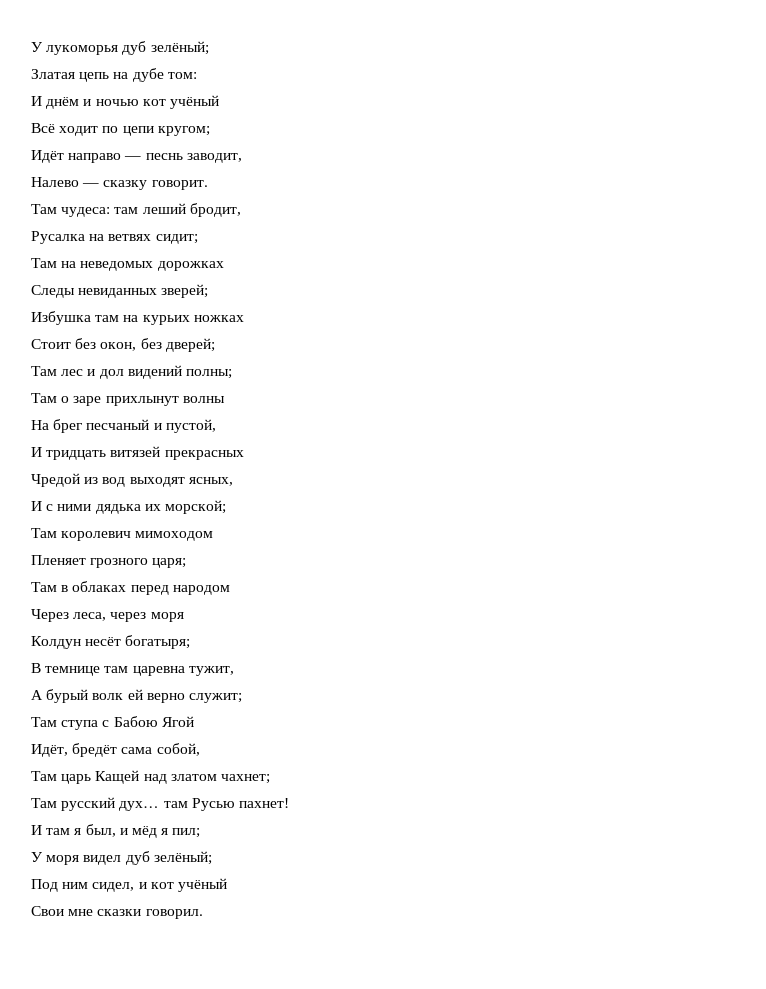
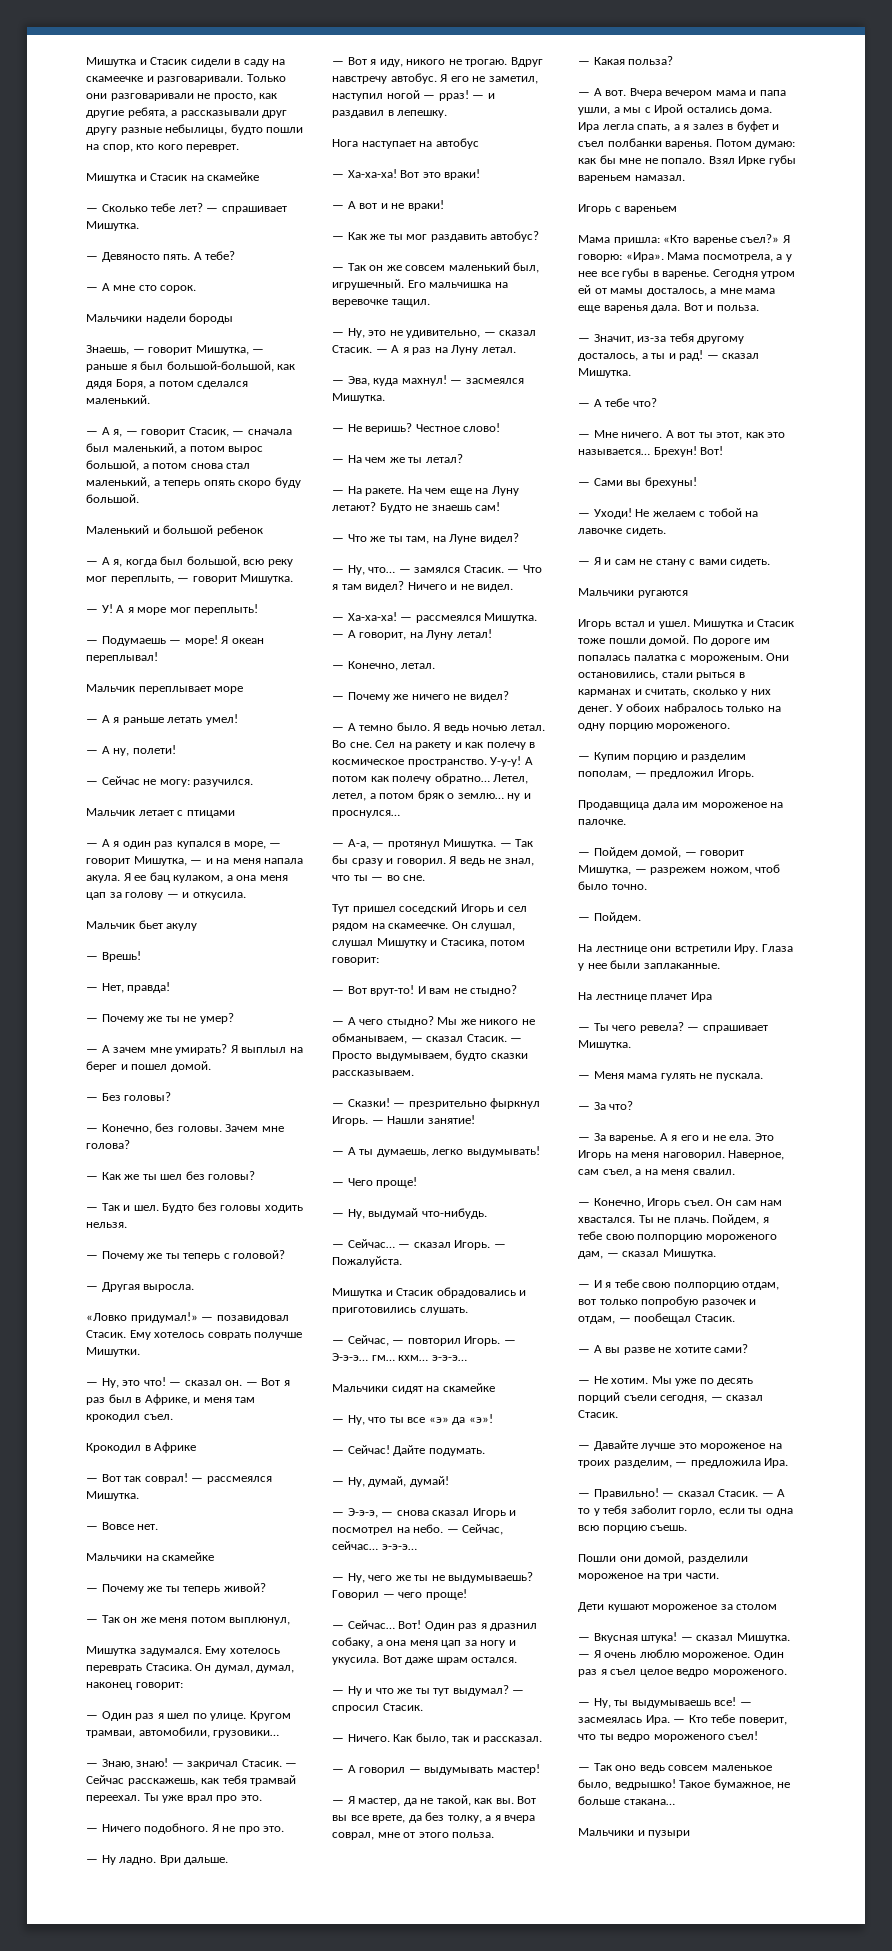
[31,41,209,55] [31,68,197,82] [31,95,219,109] [31,123,210,136] [31,150,242,163] [31,177,208,190] [31,203,241,217] [31,231,198,244] [31,258,224,271] [31,284,209,298] [31,311,244,325] [31,338,215,352] [31,365,232,379] [31,393,225,406] [31,419,216,433] [31,446,244,460] [31,473,233,487] [31,500,226,514] [31,528,214,541] [31,555,187,568] [31,581,230,595] [31,609,184,622] [31,635,191,649] [31,663,234,676] [31,689,242,703] [31,716,194,730] [31,743,200,757] [31,770,270,784] [31,797,289,811] [31,824,201,838] [31,851,212,865] [31,878,227,892] [31,906,203,919] У лукоморья дуб зелёный; // Златая цепь на дубе том: // И днём и ночью кот учёный // Всё ходит по цепи кругом; // Идёт направо — песнь заводит, // Налево — сказку говорит. // Там чудеса: там леший бродит, // Русалка на ветвях сидит; // Там на неведомых дорожках // Следы невиданных зверей; // Избушка там на курьих ножках // Стоит без окон, без дверей; // Там лес и дол видений полны; // Там о заре прихлынут волны // На брег песчаный и пустой, // И тридцать витязей прекрасных // Чредой из вод выходят ясных, // И с ними дядька их морской; // Там королевич мимоходом // Пленяет грозного царя; // Там в облаках перед народом // Через леса, через моря // Колдун несёт богатыря; // В темнице там царевна тужит, // А бурый волк ей верно служит; // Там ступа с Бабою Ягой // Идёт, бредёт сама собой, // Там царь Кащей над златом чахнет; // Там русский дух… там Русью пахнет! // И там я был, и мёд я пил; // У моря видел дуб зелёный; // Под ним сидел, и кот учёный // Свои мне сказки говорил. -> [86,57,286,67] [86,74,286,84] [86,93,278,101] [86,107,288,118] [86,124,304,135] [86,144,240,152] [86,172,260,183] [86,203,287,214] [86,221,139,231] [86,251,236,262] [86,283,197,293] [86,313,234,324] [86,345,265,355] [86,361,296,372] [86,379,249,389] [86,395,150,404] [86,427,292,437] [86,443,264,454] [86,460,251,471] [86,477,301,488] [86,494,139,503] [86,525,263,536] [86,556,293,567] [86,574,294,584] [86,604,259,615] [86,635,264,646] [86,652,158,663] [86,684,244,694] [86,714,238,725] [86,745,176,756] [86,776,254,787] [86,808,235,818] [86,839,282,849] [86,856,304,866] [86,872,288,883] [86,892,246,900] [86,920,198,931] [86,951,141,962] [86,982,171,993] [86,1013,234,1024] [86,1044,303,1055] [86,1061,211,1072] [86,1092,172,1101] [86,1123,284,1134] [86,1140,130,1149] [86,1171,256,1180] [86,1202,303,1213] [86,1222,127,1228] [86,1250,286,1261] [86,1282,195,1292] [86,1312,289,1323] [86,1330,303,1340] [86,1347,140,1357] [86,1377,290,1388] [86,1394,256,1405] [86,1414,173,1422] [86,1442,197,1453] [86,1473,272,1484] [86,1491,139,1501] [86,1522,159,1530] [86,1552,215,1561] [86,1583,266,1594] [86,1615,291,1625] [86,1646,280,1656] [86,1663,295,1673] [86,1682,183,1690] [86,1711,291,1721] [86,1727,280,1738] [86,1758,298,1769] [86,1775,297,1786] [86,1793,262,1803] [86,1823,285,1834] [86,1855,229,1865] [332,57,543,67] [332,73,538,84] [332,90,495,101] [332,110,448,118] [332,138,479,149] [332,169,481,180] [332,200,444,211] [332,231,540,242] [332,262,540,273] [332,279,508,290] [332,299,430,307] [332,328,537,338] [332,345,516,355] [332,375,524,386] [332,393,385,403] [332,423,501,434] [332,454,463,463] [332,486,519,496] [332,502,501,513] [332,533,519,544] [332,565,542,575] [332,581,514,592] [332,612,538,623] [332,629,492,640] [332,661,436,671] [332,691,509,702] [332,722,545,733] [332,740,536,750] [332,756,533,767] [332,773,529,784] [332,790,531,801] [332,810,400,818] [332,839,534,849] [332,855,534,866] [332,875,426,881] [332,903,527,914] [332,921,516,931] [332,938,526,948] [332,957,379,965] [332,985,518,996] [332,1016,535,1027] [332,1033,523,1044] [332,1050,528,1061] [332,1070,414,1078] [332,1098,541,1109] [332,1115,475,1126] [332,1146,540,1157] [332,1177,418,1188] [332,1208,487,1219] [332,1239,506,1250] [332,1256,402,1267] [332,1287,527,1298] [332,1307,468,1315] [332,1335,516,1346] [332,1353,467,1361] [332,1383,495,1394] [332,1414,493,1425] [332,1445,485,1456] [332,1476,449,1487] [332,1508,517,1518] [332,1524,504,1535] [332,1541,417,1550] [332,1572,534,1583] [332,1589,467,1600] [332,1620,538,1631] [332,1637,516,1648] [332,1655,518,1665] [332,1685,525,1696] [332,1703,423,1713] [332,1733,543,1744] [332,1764,540,1775] [332,1795,537,1806] [332,1812,536,1823] [332,1832,495,1840] [578,56,674,65] [578,88,786,98] [578,104,773,115] [578,121,780,132] [578,138,796,149] [578,155,796,166] [578,175,685,183] [578,204,678,214] [578,234,790,245] [578,252,792,262] [578,268,796,279] [578,285,776,296] [578,303,759,313] [578,333,745,344] [578,350,760,361] [578,368,631,378] [578,398,657,407] [578,430,786,440] [578,446,724,457] [578,477,697,488] [578,508,759,519] [578,528,666,536] [578,557,771,567] [578,588,688,598] [578,619,795,629] [578,635,770,646] [578,653,790,663] [578,672,745,680] [578,689,771,697] [578,703,781,714] [578,723,731,731] [578,752,747,762] [578,769,754,779] [578,800,784,810] [578,819,626,825] [578,847,745,858] [578,864,781,875] [578,881,647,890] [578,912,641,923] [578,944,793,954] [578,960,720,971] [578,992,712,1002] [578,1022,768,1033] [578,1040,631,1050] [578,1071,763,1081] [578,1101,634,1110] [578,1133,774,1143] [578,1150,785,1160] [578,1169,735,1177] [578,1198,783,1208] [578,1214,769,1225] [578,1231,777,1242] [578,1249,716,1259] [578,1279,780,1290] [578,1296,757,1307] [578,1313,735,1324] [578,1344,749,1355] [578,1376,754,1386] [578,1392,764,1403] [578,1410,618,1418] [578,1440,782,1451] [578,1458,789,1468] [578,1488,786,1499] [578,1505,793,1516] [578,1525,688,1533] [578,1553,748,1564] [578,1573,719,1581] [578,1602,778,1612] [578,1632,790,1643] [578,1649,784,1660] [578,1669,787,1677] [578,1697,752,1708] [578,1714,787,1725] [578,1731,759,1742] [578,1763,772,1773] [578,1779,791,1790] [578,1796,675,1805] [578,1828,691,1838] Мишутка и Стасик сидели в саду на скамеечке и разговаривали. Только они разговаривали не просто, как другие ребята, а рассказывали друг другу разные небылицы, будто пошли на спор, кто кого переврет. // Мишутка и Стасик на скамейке // — Сколько тебе лет? — спрашивает Мишутка. // — Девяносто пять. А тебе? // — А мне сто сорок. // Мальчики надели бороды // Знаешь, — говорит Мишутка, — раньше я был большой-большой, как дядя Боря, а потом сделался маленький. // — А я, — говорит Стасик, — сначала был маленький, а потом вырос большой, а потом снова стал маленький, а теперь опять скоро буду большой. // Маленький и большой ребенок // — А я, когда был большой, всю реку мог переплыть, — говорит Мишутка. // — У! А я море мог переплыть! // — Подумаешь — море! Я океан переплывал! // Мальчик переплывает море // — А я раньше летать умел! // — А ну, полети! // — Сейчас не могу: разучился. // Мальчик летает с птицами // — А я один раз купался в море, — говорит Мишутка, — и на меня напала акула. Я ее бац кулаком, а она меня цап за голову — и откусила. // Мальчик бьет акулу // — Врешь! // — Нет, правда! // — Почему же ты не умер? // — А зачем мне умирать? Я выплыл на берег и пошел домой. // — Без головы? // — Конечно, без головы. Зачем мне голова? // — Как же ты шел без головы? // — Так и шел. Будто без головы ходить нельзя. // — Почему же ты теперь с головой? // — Другая выросла. // «Ловко придумал!» — позавидовал Стасик. Ему хотелось соврать получше Мишутки. // — Ну, это что! — сказал он. — Вот я раз был в Африке, и меня там крокодил съел. // Крокодил в Африке // — Вот так соврал! — рассмеялся Мишутка. // — Вовсе нет. // Мальчики на скамейке // — Почему же ты теперь живой? // — Так он же меня потом выплюнул, // Мишутка задумался. Ему хотелось переврать Стасика. Он думал, думал, наконец говорит: // — Один раз я шел по улице. Кругом трамваи, автомобили, грузовики… // — Знаю, знаю! — закричал Стасик. — Сейчас расскажешь, как тебя трамвай переехал. Ты уже врал про это. // — Ничего подобного. Я не про это. // — Ну ладно. Ври дальше. // — Вот я иду, никого не трогаю. Вдруг навстречу автобус. Я его не заметил, наступил ногой — рраз! — и раздавил в лепешку. // Нога наступает на автобус // — Ха-ха-ха! Вот это враки! // — А вот и не враки! // — Как же ты мог раздавить автобус? // — Так он же совсем маленький был, игрушечный. Его мальчишка на веревочке тащил. // — Ну, это не удивительно, — сказал Стасик. — А я раз на Луну летал. // — Эва, куда махнул! — засмеялся Мишутка. // — Не веришь? Честное слово! // — На чем же ты летал? // — На ракете. На чем еще на Луну летают? Будто не знаешь сам! // — Что же ты там, на Луне видел? // — Ну, что… — замялся Стасик. — Что я там видел? Ничего и не видел. // — Ха-ха-ха! — рассмеялся Мишутка. — А говорит, на Луну летал! // — Конечно, летал. // — Почему же ничего не видел? // — А темно было. Я ведь ночью летал. Во сне. Сел на ракету и как полечу в космическое пространство. У-у-у! А потом как полечу обратно… Летел, летел, а потом бряк о землю… ну и проснулся… // — А-а, — протянул Мишутка. — Так бы сразу и говорил. Я ведь не знал, что ты — во сне. // Тут пришел соседский Игорь и сел рядом на скамеечке. Он слушал, слушал Мишутку и Стасика, потом говорит: // — Вот врут-то! И вам не стыдно? // — А чего стыдно? Мы же никого не обманываем, — сказал Стасик. — Просто выдумываем, будто сказки рассказываем. // — Сказки! — презрительно фыркнул Игорь. — Нашли занятие! // — А ты думаешь, легко выдумывать! // — Чего проще! // — Ну, выдумай что-нибудь. // — Сейчас… — сказал Игорь. — Пожалуйста. // Мишутка и Стасик обрадовались и приготовились слушать. // — Сейчас, — повторил Игорь. — Э-э-э… гм… кхм… э-э-э… // Мальчики сидят на скамейке // — Ну, что ты все «э» да «э»! // — Сейчас! Дайте подумать. // — Ну, думай, думай! // — Э-э-э, — снова сказал Игорь и посмотрел на небо. — Сейчас, сейчас… э-э-э… // — Ну, чего же ты не выдумываешь? Говорил — чего проще! // — Сейчас… Вот! Один раз я дразнил собаку, а она меня цап за ногу и укусила. Вот даже шрам остался. // — Ну и что же ты тут выдумал? — спросил Стасик. // — Ничего. Как было, так и рассказал. // — А говорил — выдумывать мастер! // — Я мастер, да не такой, как вы. Вот вы все врете, да без толку, а я вчера соврал, мне от этого польза. // — Какая польза? // — А вот. Вчера вечером мама и папа ушли, а мы с Ирой остались дома. Ира легла спать, а я залез в буфет и съел полбанки варенья. Потом думаю: как бы мне не попало. Взял Ирке губы вареньем намазал. // Игорь с вареньем // Мама пришла: «Кто варенье съел?» Я говорю: «Ира». Мама посмотрела, а у нее все губы в варенье. Сегодня утром ей от мамы досталось, а мне мама еще варенья дала. Вот и польза. // — Значит, из-за тебя другому досталось, а ты и рад! — сказал Мишутка. // — А тебе что? // — Мне ничего. А вот ты этот, как это называется… Брехун! Вот! // — Сами вы брехуны! // — Уходи! Не желаем с тобой на лавочке сидеть. // — Я и сам не стану с вами сидеть. // Мальчики ругаются // Игорь встал и ушел. Мишутка и Стасик тоже пошли домой. По дороге им попалась палатка с мороженым. Они остановились, стали рыться в карманах и считать, сколько у них денег. У обоих набралось только на одну порцию мороженого. // — Купим порцию и разделим пополам, — предложил Игорь. // Продавщица дала им мороженое на палочке. // — Пойдем домой, — говорит Мишутка, — разрежем ножом, чтоб было точно. // — Пойдем. // На лестнице они встретили Иру. Глаза у нее были заплаканные. // На лестнице плачет Ира // — Ты чего ревела? — спрашивает Мишутка. // — Меня мама гулять не пускала. // — За что? // — За варенье. А я его и не ела. Это Игорь на меня наговорил. Наверное, сам съел, а на меня свалил. // — Конечно, Игорь съел. Он сам нам хвастался. Ты не плачь. Пойдем, я тебе свою полпорцию мороженого дам, — сказал Мишутка. // — И я тебе свою полпорцию отдам, вот только попробую разочек и отдам, — пообещал Стасик. // — А вы разве не хотите сами? // — Не хотим. Мы уже по десять порций съели сегодня, — сказал Стасик. // — Давайте лучше это мороженое на троих разделим, — предложила Ира. // — Правильно! — сказал Стасик. — А то у тебя заболит горло, если ты одна всю порцию съешь. // Пошли они домой, разделили мороженое на три части. // Дети кушают мороженое за столом // — Вкусная штука! — сказал Мишутка. — Я очень люблю мороженое. Один раз я съел целое ведро мороженого. // — Ну, ты выдумываешь все! — засмеялась Ира. — Кто тебе поверит, что ты ведро мороженого съел! // — Так оно ведь совсем маленькое было, ведрышко! Такое бумажное, не больше стакана… // Мальчики и пузыри

